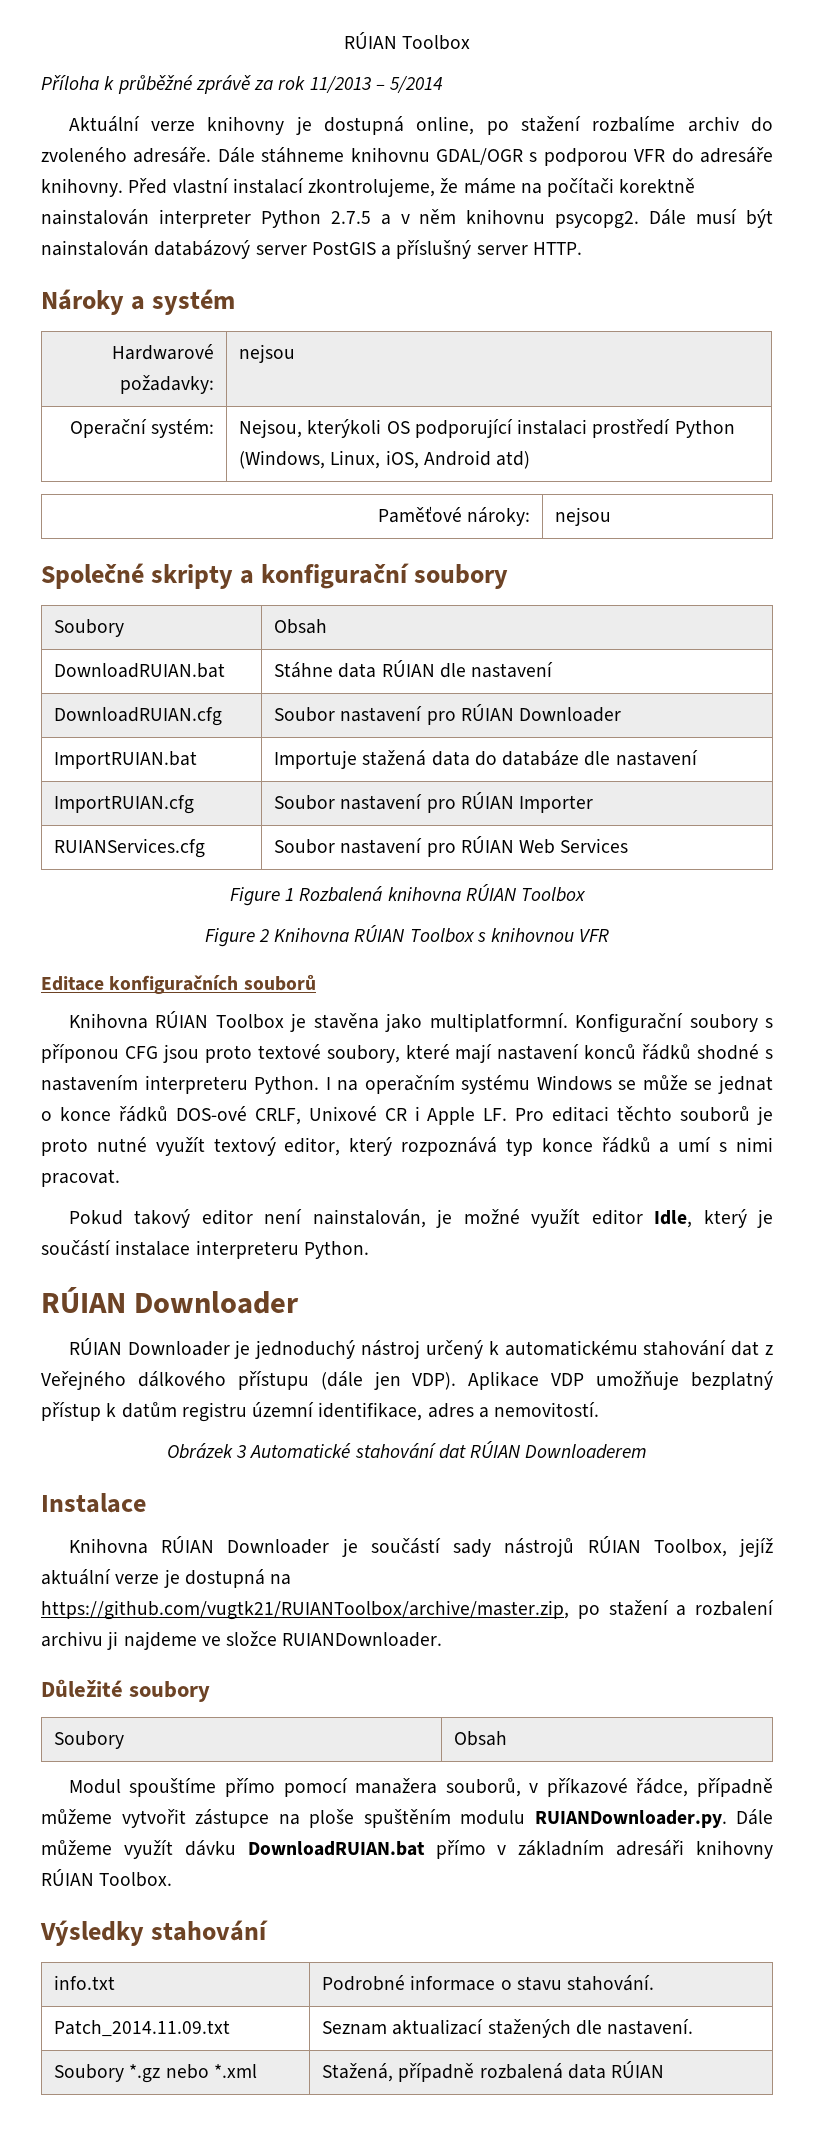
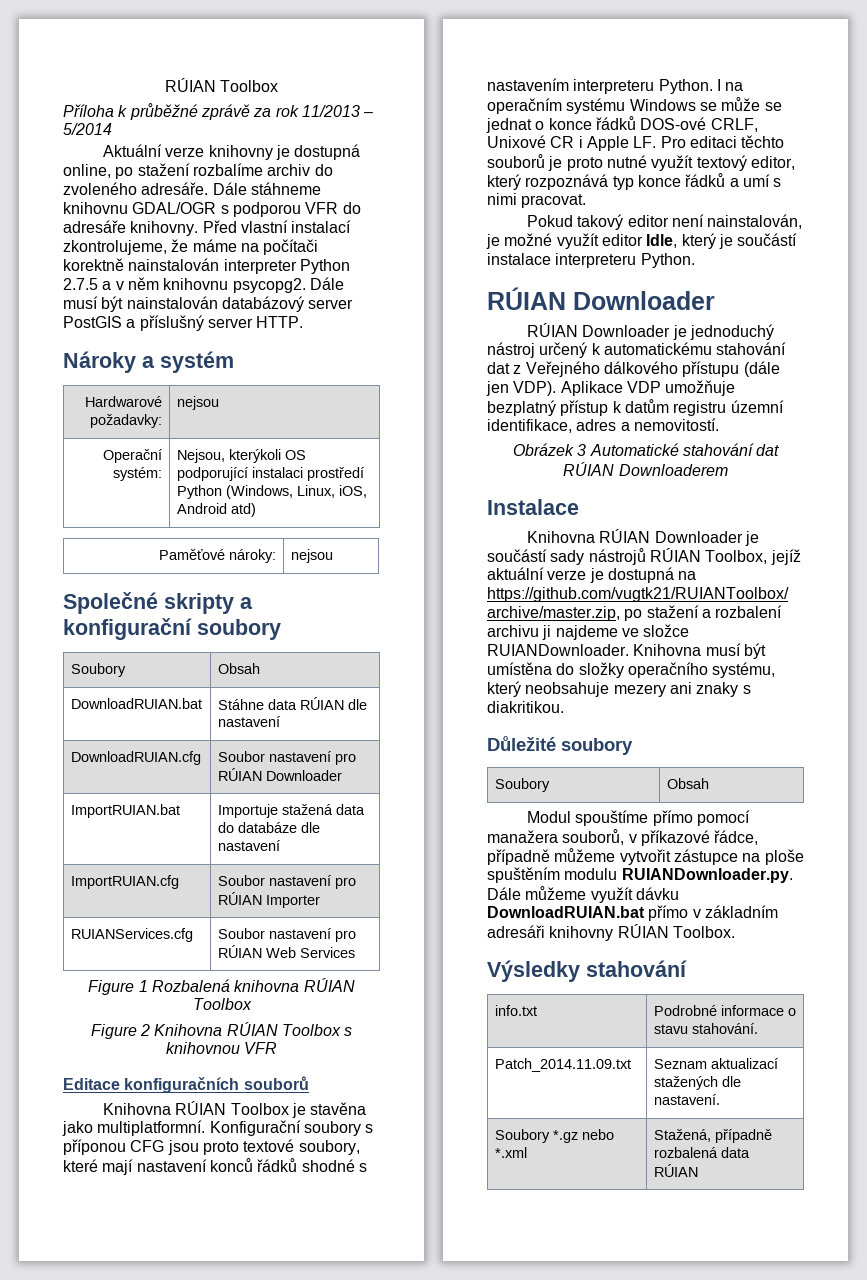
(443, 1639) none -> [633,643,766,659] [487,662,776,678] [487,681,751,697] [487,701,564,713] Knihovna musí být umístěna do složky operačního systému, který neobsahuje mezery ani znaky s diakritikou.

